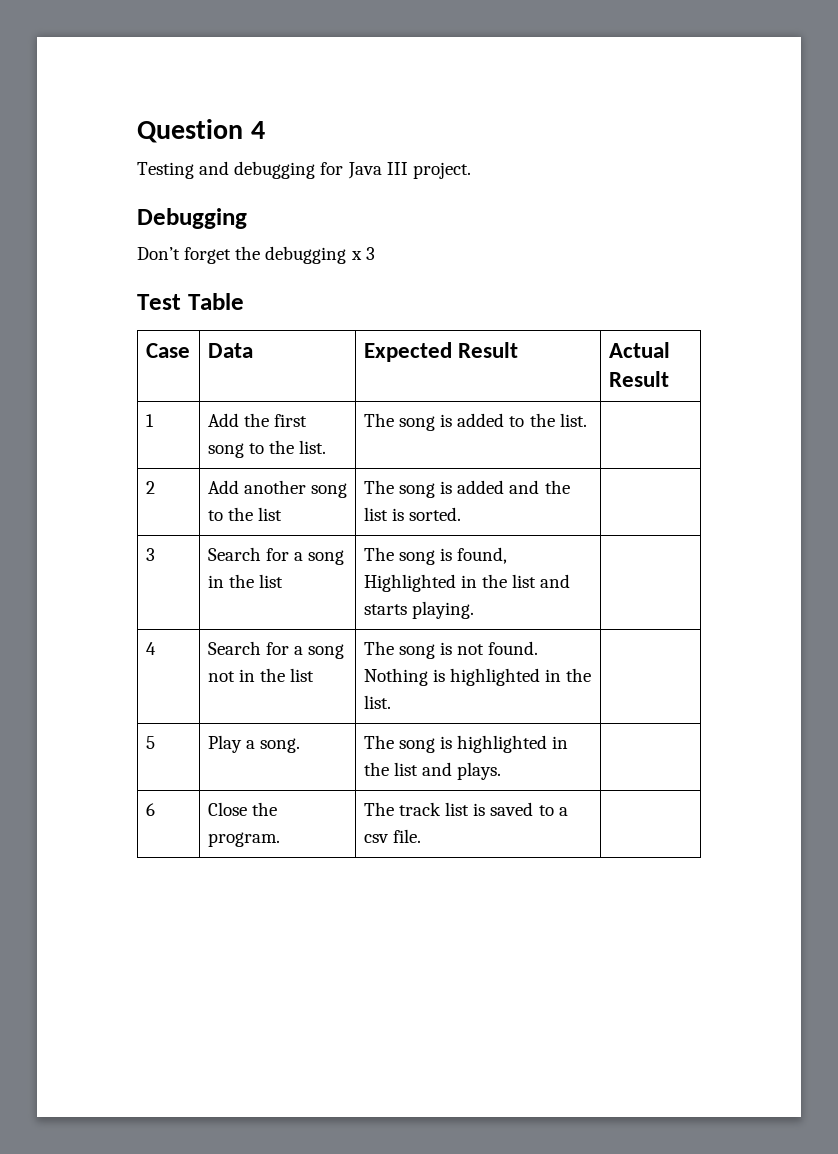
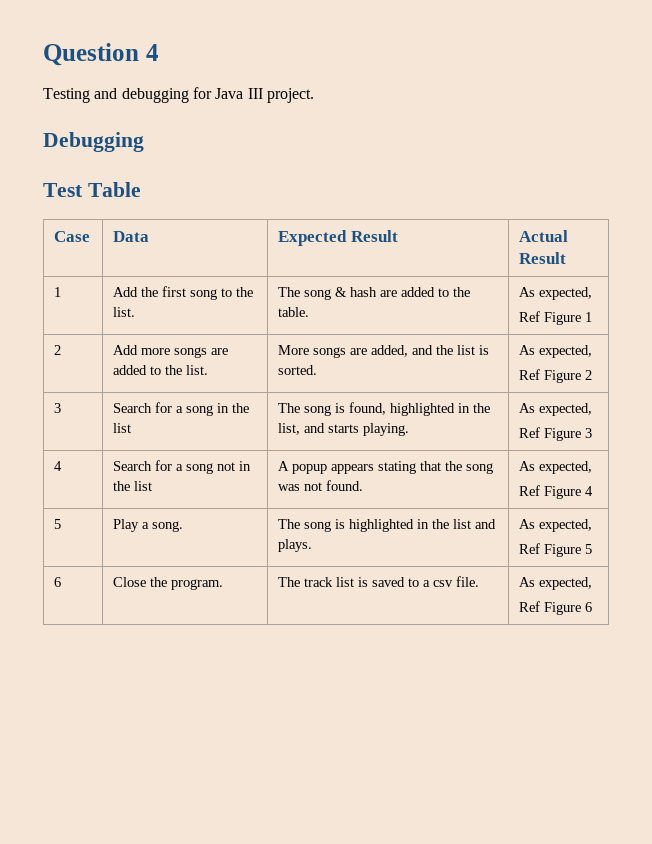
[137,246,375,264] // Don’t forget the debugging x 3 -> (144, 142) none
[440,413,587,427] [145,481,155,494] [207,480,348,498] [207,507,283,521] [363,480,505,498] is added to the list. | // 2 | Add another song to the list | The song is added -> [335,287,471,297] [278,307,310,317] [519,287,593,300] [519,311,593,325] [54,345,62,355] [113,345,229,358] [113,365,209,375] [278,345,409,358] & hash are added to the table. | As expected, // Ref Figure 1 // 2 | Add more songs are added to the list. | More songs are added,
(462, 514) none -> [519,345,593,358] [519,369,593,383] As expected, // Ref Figure 2
[363,574,537,592] Highlighted in the list -> [390,403,491,416] [278,423,301,435] highlighted in the list,
(474, 610) none -> [519,403,593,416] [519,427,593,441] As expected, // Ref Figure 3
[363,641,539,659] [363,668,592,686] [363,695,391,709] The song is not found. Nothing is highlighted in the list. | -> [278,461,494,474] [278,480,364,491] [519,461,593,474] [519,485,594,499] A popup appears stating that the song was not found. | As expected, // Ref Figure 4
(502, 771) none -> [519,519,593,532] [519,543,593,557] As expected, // Ref Figure 5
(421, 836) none -> [519,577,593,590] [519,601,593,615] As expected, // Ref Figure 6

